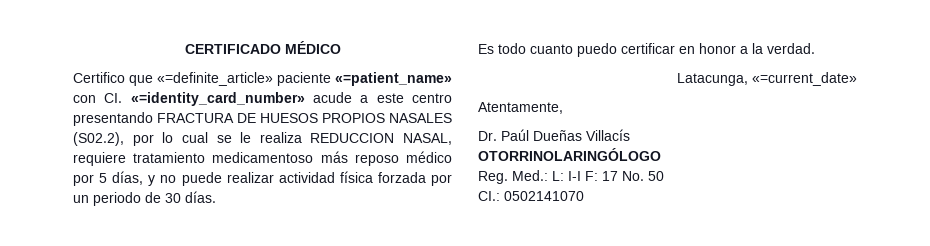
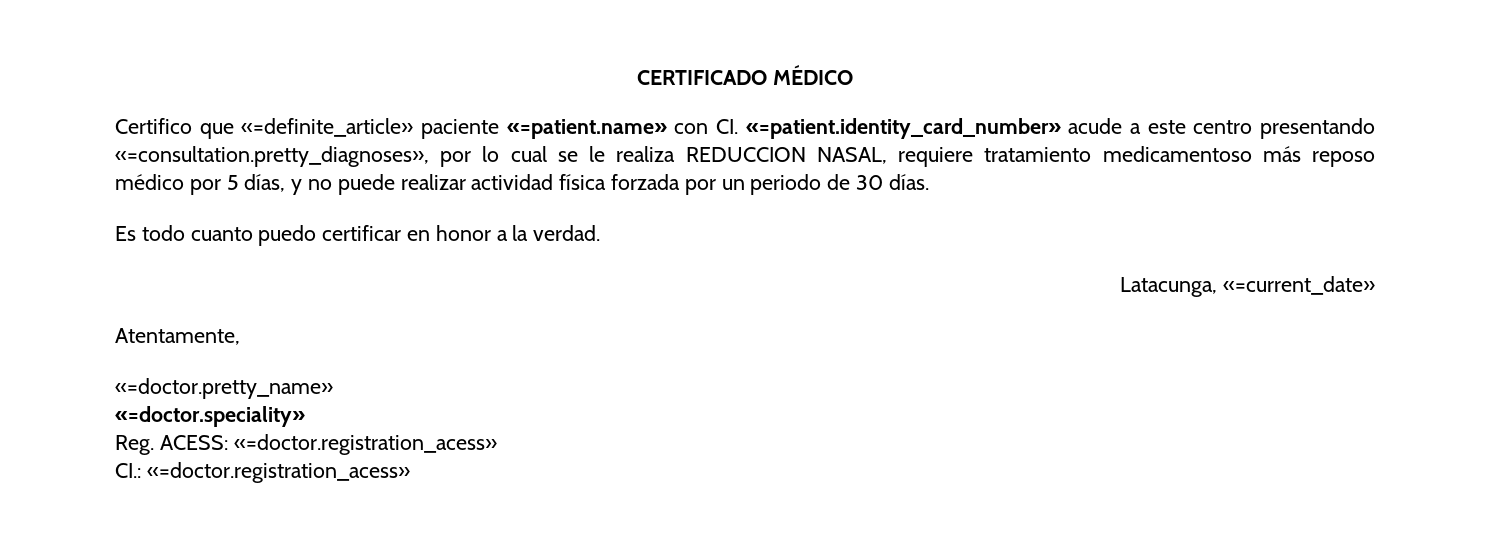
[335,72,452,86] «=patient_name» -> [506,119,667,139] «=patient.name»
[130,92,305,106] «=identity_card_number» -> [745,118,1061,139] «=patient.identity_card_number»
[157,113,452,123] [73,132,124,146] FRACTURA DE HUESOS PROPIOS NASALES (S02.2), -> [115,146,429,167] «=consultation.pretty_diagnoses»,
[478,129,630,141] [478,148,661,161] [478,170,664,184] Dr. Paúl Dueñas Villacís // OTORRINOLARINGÓLOGO // Reg. Med.: L: I-I F: 17 No. 50 -> [115,378,333,399] [115,406,305,427] [115,434,497,455] «=doctor.pretty_name» // «=doctor.speciality» // Reg. ACESS: «=doctor.registration_acess»
[504,191,584,201] 0502141070 -> [146,462,410,483] «=doctor.registration_acess»

